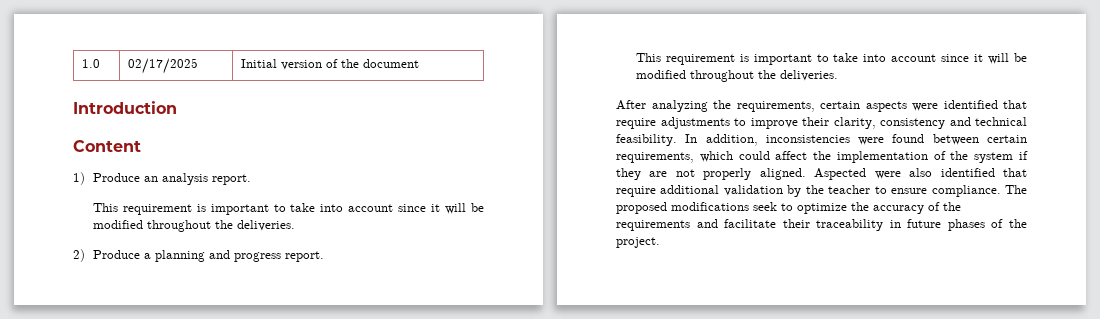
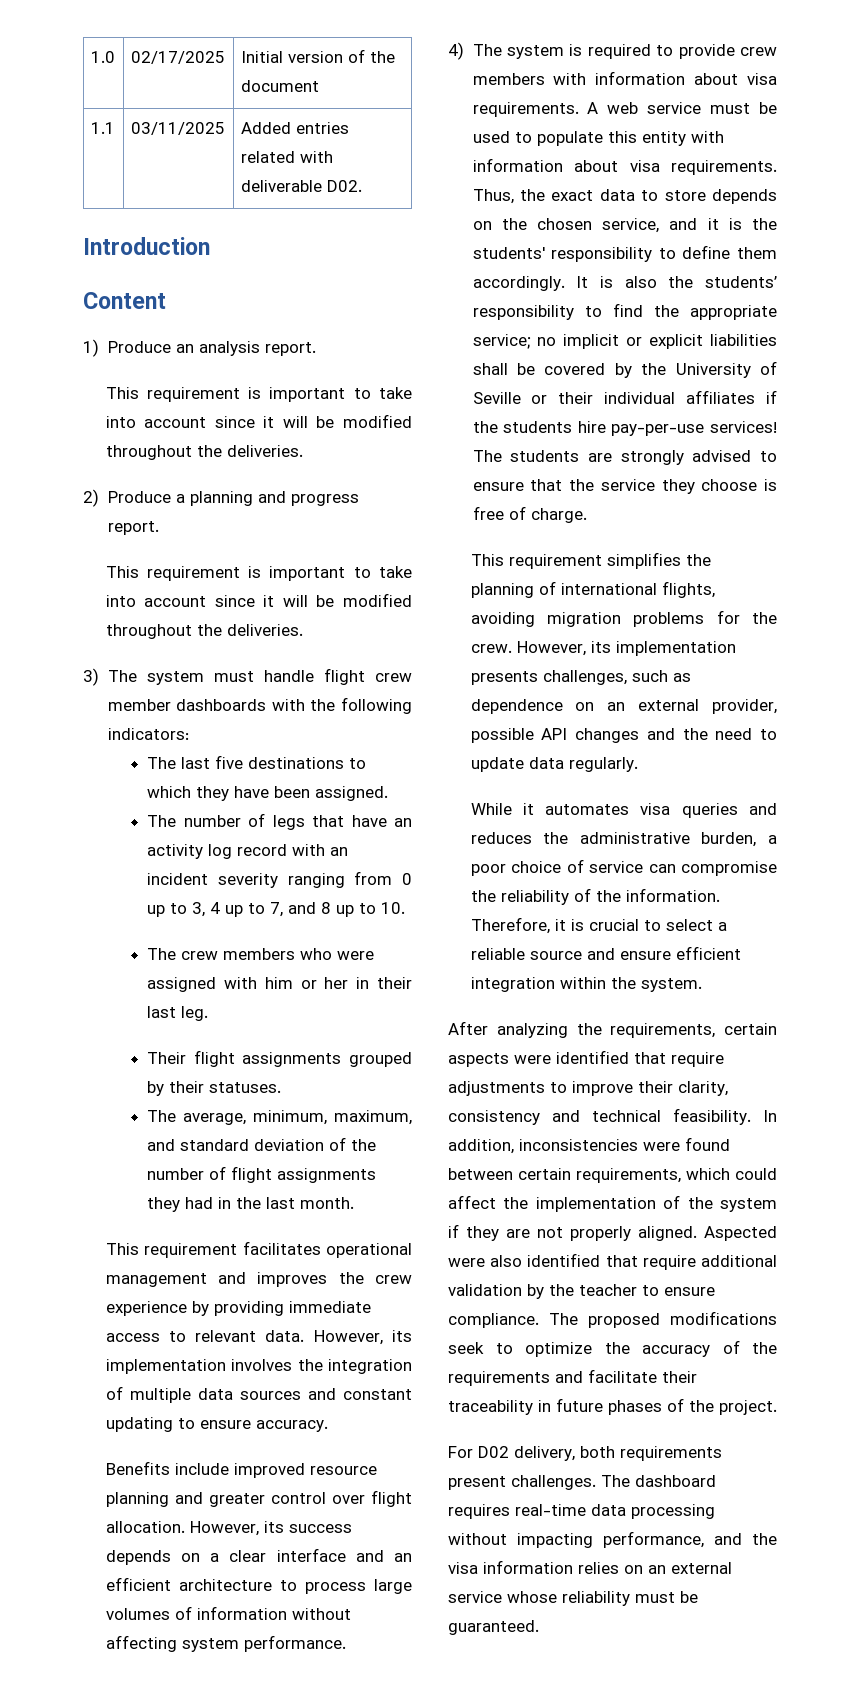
(420, 63) none -> [90,122,115,134] [130,122,225,135] [240,122,349,134] [240,151,333,163] [240,180,362,192] // 1.1 | 03/11/2025 | Added entries related with deliverable D02.
(838, 75) none -> [83,668,412,686] [107,697,412,714] [107,728,189,740] [147,755,367,769] [147,786,389,801] [147,813,412,830] [147,844,349,859] [147,871,412,888] [147,902,406,917] [147,948,375,960] [147,977,412,992] [147,1006,209,1021] [147,1050,412,1067] [147,1081,282,1096] [147,1110,412,1125] [147,1137,377,1151] [147,1166,377,1183] [147,1197,355,1212] [105,1241,412,1258] [105,1272,412,1287] [105,1301,371,1316] [105,1330,412,1345] [105,1359,412,1374] [105,1386,412,1403] [105,1417,328,1432] [105,1461,377,1478] [105,1490,412,1507] [105,1521,352,1536] [105,1548,412,1565] [105,1577,412,1594] [105,1606,351,1620] [105,1635,346,1652] [448,42,777,60] [472,71,777,85] [472,102,777,117] [472,131,724,146] [472,158,777,175] [472,189,777,204] [472,218,777,233] [472,245,777,262] [472,276,777,291] [472,303,777,320] [472,334,777,349] [472,361,777,378] [472,390,777,404] [472,421,777,436] [472,450,777,465] [472,479,777,494] [472,506,587,523] [470,552,711,569] [470,581,715,598] [470,610,777,627] [470,641,736,656] [470,670,691,685] [470,699,777,714] [470,728,777,743] [470,757,638,772] [470,803,777,818] [470,832,777,847] [470,859,777,876] [470,888,720,905] [470,917,727,934] [470,946,741,960] [470,977,702,992] // 3) The system must handle flight crew member dashboards with the following indicators: // The last five destinations to which they have been assigned. // The number of legs that have an activity log record with an incident severity ranging from 0 up to 3, 4 up to 7, and 8 up to 10. // The crew members who were assigned with him or her in their last leg. // Their flight assignments grouped by their statuses. // The average, minimum, maximum, and standard deviation of the number of flight assignments they had in the last month. // This requirement facilitates operational management and improves the crew experience by providing immediate access to relevant data. However, its implementation involves the integration of multiple data sources and constant updating to ensure accuracy. // Benefits include improved resource planning and greater control over flight allocation. However, its success depends on a clear interface and an efficient architecture to process large volumes of information without affecting system performance. // 4) The system is required to provide crew members with information about visa requirements. A web service must be used to populate this entity with information about visa requirements. Thus, the exact data to store depends on the chosen service, and it is the students' responsibility to define them accordingly. It is also the students’ responsibility to find the appropriate service; no implicit or explicit liabilities shall be covered by the University of Seville or their individual affiliates if the students hire pay-per-use services! The students are strongly advised to ensure that the service they choose is free of charge. // This requirement simplifies the planning of international flights, avoiding migration problems for the crew. However, its implementation presents challenges, such as dependence on an external provider, possible API changes and the need to update data regularly. // While it automates visa queries and reduces the administrative burden, a poor choice of service can compromise the reliability of the information. Therefore, it is crucial to select a reliable source and ensure efficient integration within the system.
(660, 242) none -> [448,1446,722,1461] [448,1475,716,1490] [448,1504,715,1519] [448,1531,777,1548] [448,1560,732,1574] [448,1591,698,1606] [448,1620,539,1635] // For D02 delivery, both requirements present challenges. The dashboard requires real-time data processing without impacting performance, and the visa information relies on an external service whose reliability must be guaranteed.

